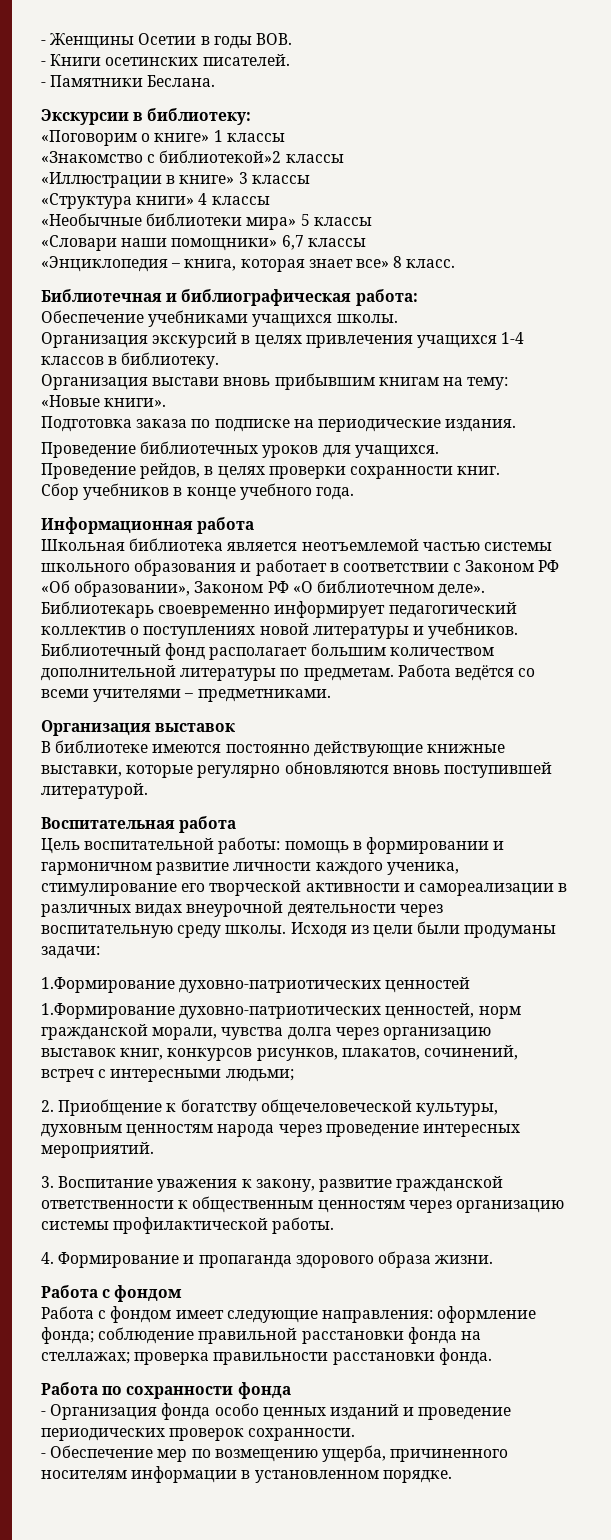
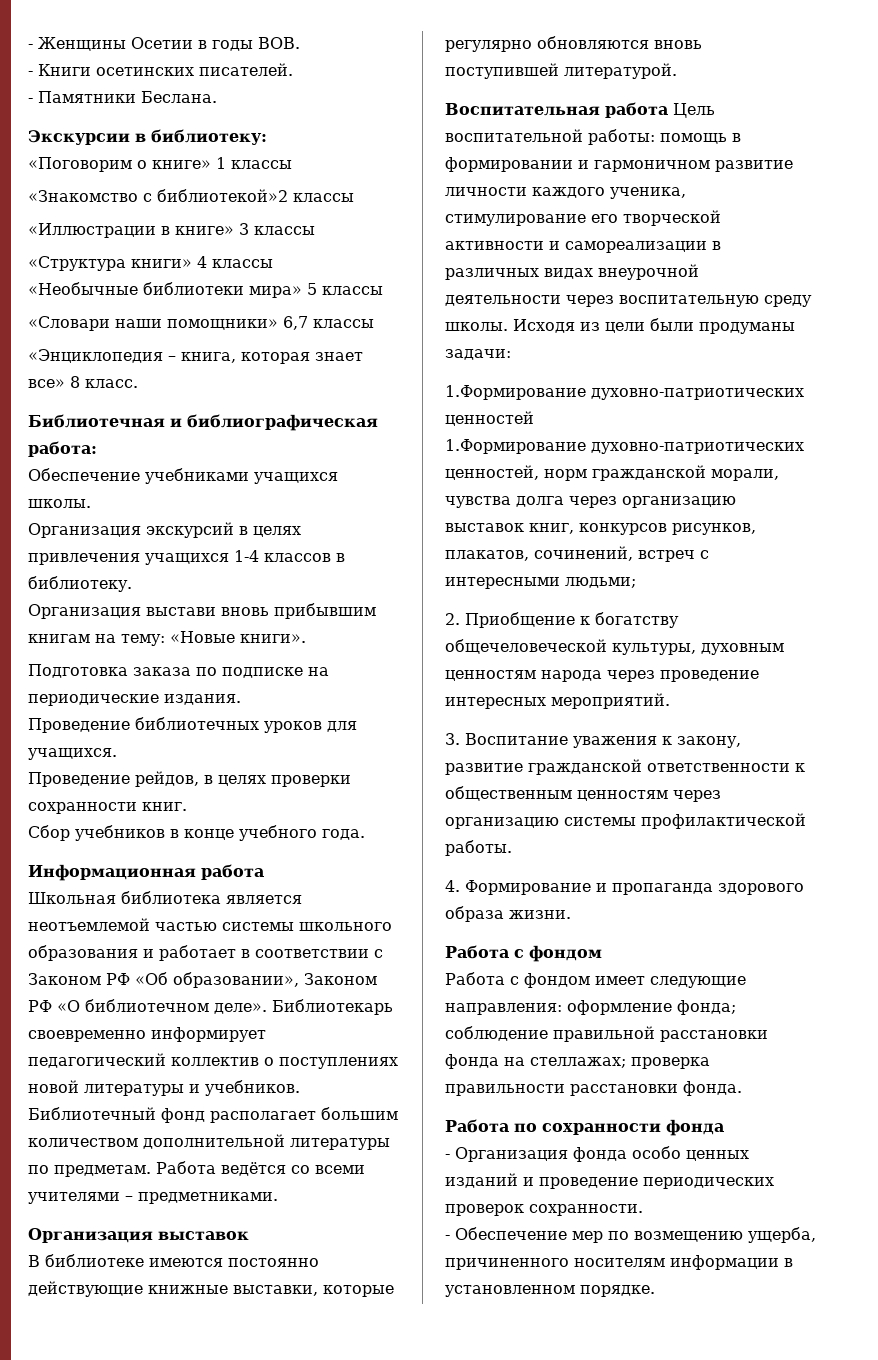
(237, 824) // -> (668, 110) none

